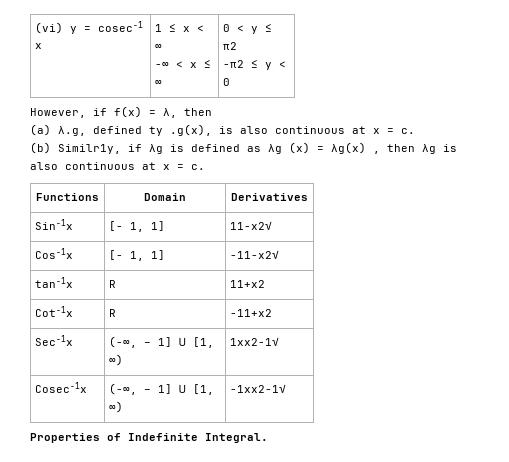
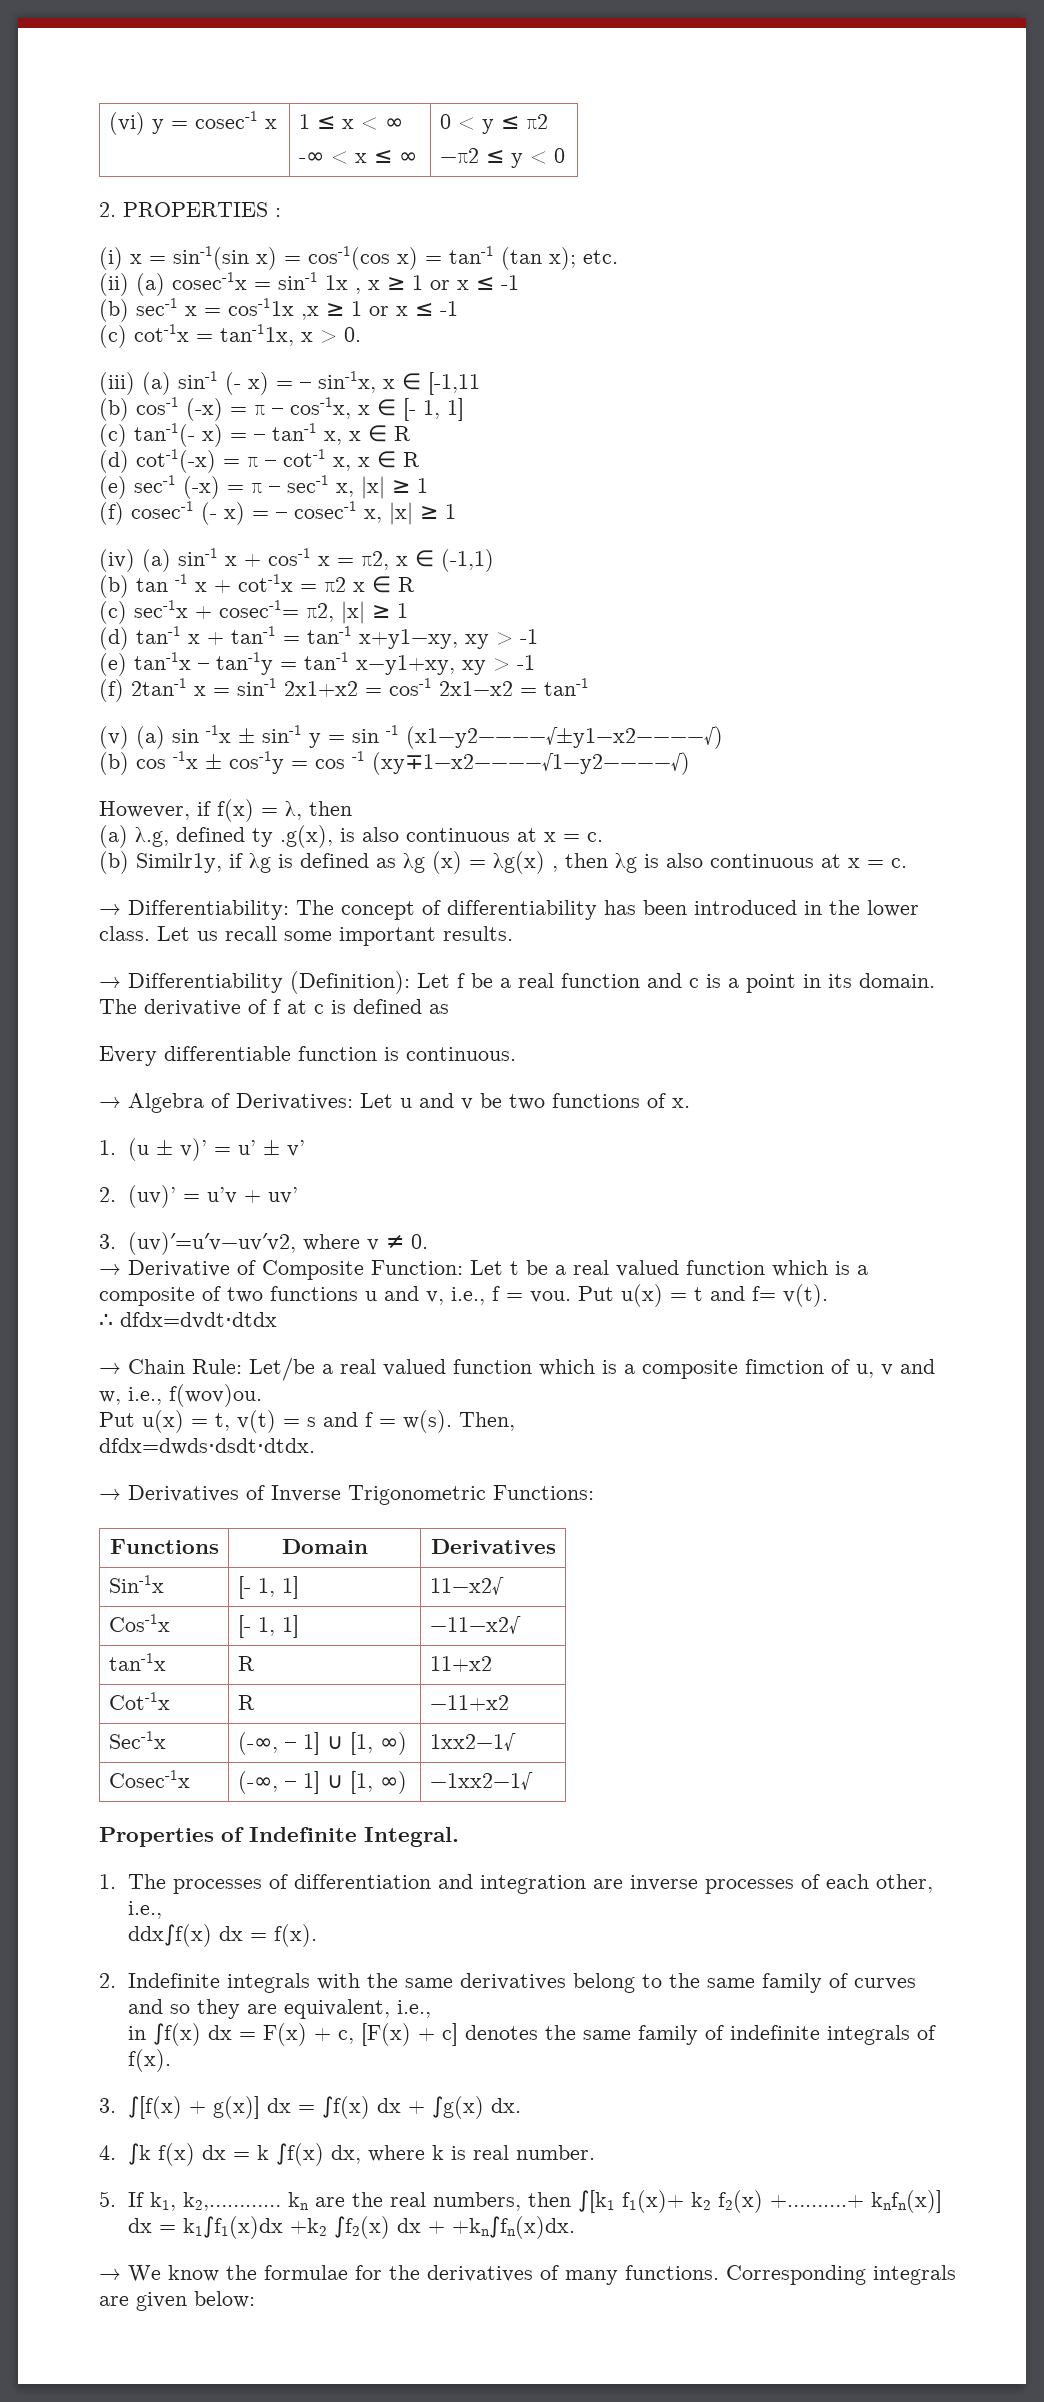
(231, 82) none -> [99,202,281,217] [99,246,618,270] [99,272,519,296] [99,298,458,322] [99,324,361,348] [99,371,480,395] [99,397,464,421] [99,423,411,447] [99,449,420,473] [99,475,428,499] [99,501,456,525] [99,548,494,572] [99,574,415,598] [99,600,408,624] [99,626,538,650] [99,652,535,676] [99,678,589,702] [99,725,723,749] [99,751,690,775] // 2. PROPERTIES : // (i) x = sin-1(sin x) = cos-1(cos x) = tan-1 (tan x); etc. // (ii) (a) cosec-1x = sin-1 1x , x ≥ 1 or x ≤ -1 // (b) sec-1 x = cos-11x ,x ≥ 1 or x ≤ -1 // (c) cot-1x = tan-11x, x > 0. // (iii) (a) sin-1 (- x) = – sin-1x, x ∈ [-1,11 // (b) cos-1 (-x) = π – cos-1x, x ∈ [- 1, 1] // (c) tan-1(- x) = – tan-1 x, x ∈ R // (d) cot-1(-x) = π – cot-1 x, x ∈ R // (e) sec-1 (-x) = π – sec-1 x, |x| ≥ 1 // (f) cosec-1 (- x) = – cosec-1 x, |x| ≥ 1 // (iv) (a) sin-1 x + cos-1 x = π2, x ∈ (-1,1) // (b) tan -1 x + cot-1x = π2 x ∈ R // (c) sec-1x + cosec-1= π2, |x| ≥ 1 // (d) tan-1 x + tan-1 = tan-1 x+y1−xy, xy > -1 // (e) tan-1x – tan-1y = tan-1 x−y1+xy, xy > -1 // (f) 2tan-1 x = sin-1 2x1+x2 = cos-1 2x1−x2 = tan-1 // (v) (a) sin -1x ± sin-1 y = sin -1 (x1−y2−−−−√±y1−x2−−−−√) // (b) cos -1x ± cos-1y = cos -1 (xy∓1−x2−−−−√1−y2−−−−√)
(205, 167) none -> [99,900,919,920] [99,926,513,946] [99,971,935,994] [99,999,449,1016] [99,1046,516,1066] [99,1093,690,1113] [99,1138,306,1161] [99,1185,299,1208] [99,1232,429,1255] [99,1260,868,1280] [99,1284,828,1307] [99,1312,277,1329] [99,1357,935,1381] [99,1384,262,1407] [99,1410,515,1433] [99,1438,315,1455] [99,1485,594,1505] // → Differentiability: The concept of differentiability has been introduced in the lower class. Let us recall some important results. // → Differentiability (Definition): Let f be a real function and c is a point in its domain. The derivative of f at c is defined as // Every differentiable function is continuous. // → Algebra of Derivatives: Let u and v be two functions of x. // 1. (u ± v)’ = u’ ± v’ // 2. (uv)’ = u’v + uv’ // 3. (uv)′=u′v−uv′v2, where v ≠ 0. // → Derivative of Composite Function: Let t be a real valued function which is a composite of two functions u and v, i.e., f = vou. Put u(x) = t and f= v(t). // ∴ dfdx=dvdt⋅dtdx // → Chain Rule: Let/be a real valued function which is a composite fimction of u, v and w, i.e., f(wov)ou. // Put u(x) = t, v(t) = s and f = w(s). Then, // dfdx=dwds⋅dsdt⋅dtdx. // → Derivatives of Inverse Trigonometric Functions:
(268, 438) none -> [99,1874,934,1894] [128,1901,163,1919] [128,1924,318,1947] [99,1973,917,1993] [128,1999,432,2019] [128,2023,937,2046] [128,2049,172,2072] [99,2096,522,2119] [99,2143,596,2166] [99,2190,943,2213] [128,2216,576,2239] [99,2265,956,2285] [99,2291,255,2311] // 1. The processes of differentiation and integration are inverse processes of each other, i.e., // ddx∫f(x) dx = f(x). // 2. Indefinite integrals with the same derivatives belong to the same family of curves and so they are equivalent, i.e., // in ∫f(x) dx = F(x) + c, [F(x) + c] denotes the same family of indefinite integrals of f(x). // 3. ∫[f(x) + g(x)] dx = ∫f(x) dx + ∫g(x) dx. // 4. ∫k f(x) dx = k ∫f(x) dx, where k is real number. // 5. If k1, k2,………… kn are the real numbers, then ∫[k1 f1(x)+ k2 f2(x) +……….+ knfn(x)] dx = k1∫f1(x)dx +k2 ∫f2(x) dx + +kn∫fn(x)dx. // → We know the formulae for the derivatives of many functions. Corresponding integrals are given below:

